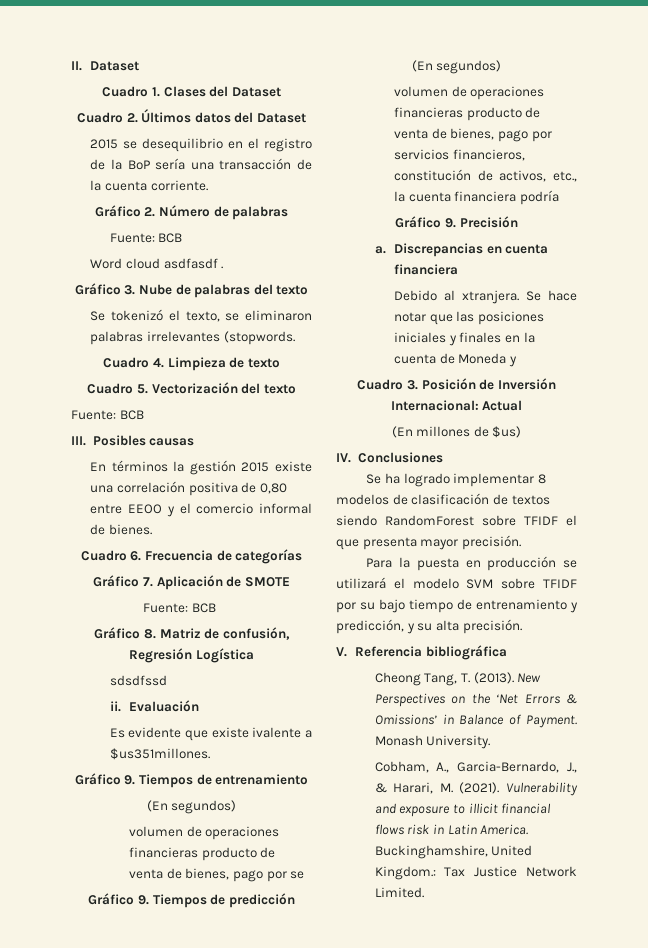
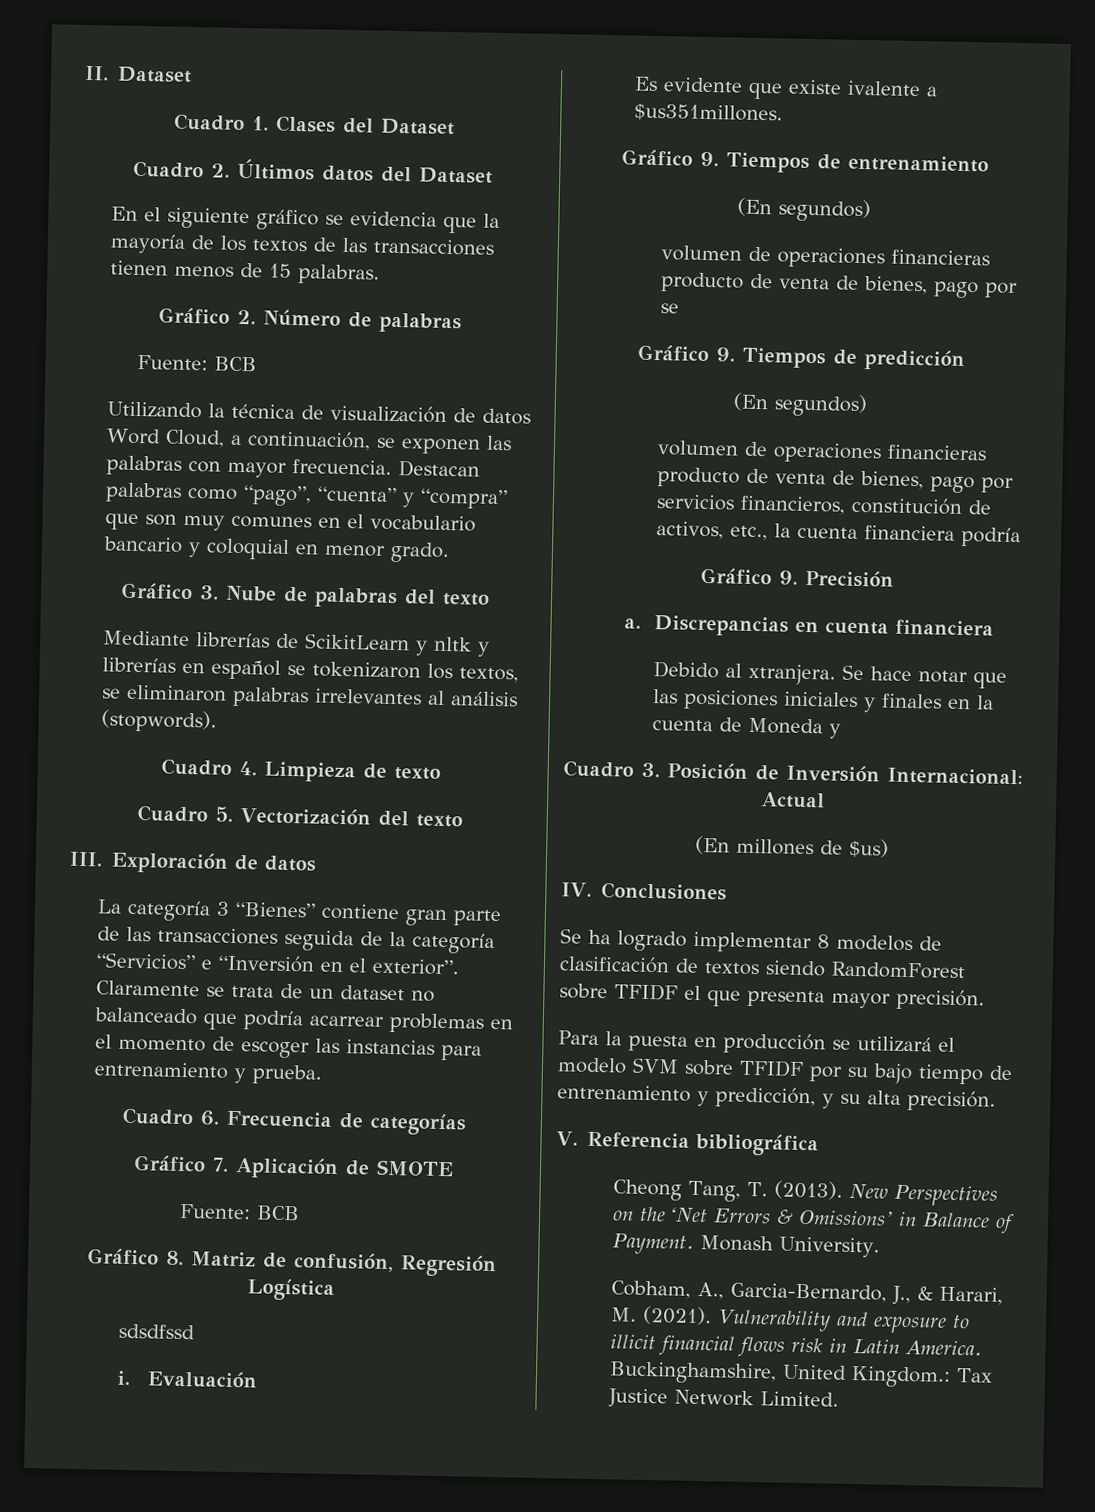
[90,138,312,152] [90,158,312,170] [90,180,208,191] 2015 se desequilibrio en el registro de la BoP sería una transacción de la cuenta corriente. -> [111,206,501,234] [110,233,495,256] [110,260,381,285] En el siguiente gráfico se evidencia que la mayoría de los textos de las transacciones tienen menos de 15 palabras.
[90,258,224,269] Word cloud asdfasdf . -> [107,401,532,425] [106,428,513,455] [106,455,481,478] [105,482,509,510] [105,512,477,532] [103,536,451,564] Utilizando la técnica de visualización de datos Word Cloud, a continuación, se exponen las palabras con mayor frecuencia. Destacan palabras como “pago”, “cuenta” y “compra” que son muy comunes en el vocabulario bancario y coloquial en menor grado.
[90,309,220,322] Se tokenizó el texto, -> [103,630,491,657] [102,657,520,683] Mediante librerías de ScikitLearn y nltk y librerías en español se tokenizaron los textos,
[223,331,295,345] (stopwords. -> [427,690,519,707] [101,709,218,733] al análisis (stopwords).
[71,410,144,420] [71,435,195,446] [90,460,312,475] [90,481,287,496] [90,503,312,517] [90,524,153,535] Fuente: BCB // III. Posibles causas // En términos la gestión 2015 existe una correlación positiva de 0,80 entre EEOO y el comercio informal de bienes. -> [69,851,318,874] [97,899,503,927] [97,926,496,955] [96,952,461,976] [96,980,436,1002] [94,1007,514,1034] [95,1034,483,1061] [94,1061,323,1085] III. Exploración de datos // La categoría 3 “Bienes” contiene gran parte de las transacciones seguida de la categoría “Servicios” e “Inversión en el exterior”. Claramente se trata de un dataset no balanceado que podría acarrear problemas en el momento de escoger las instancias para entrenamiento y prueba.
[109,701,121,712] ii. -> [117,1370,132,1386] i.

